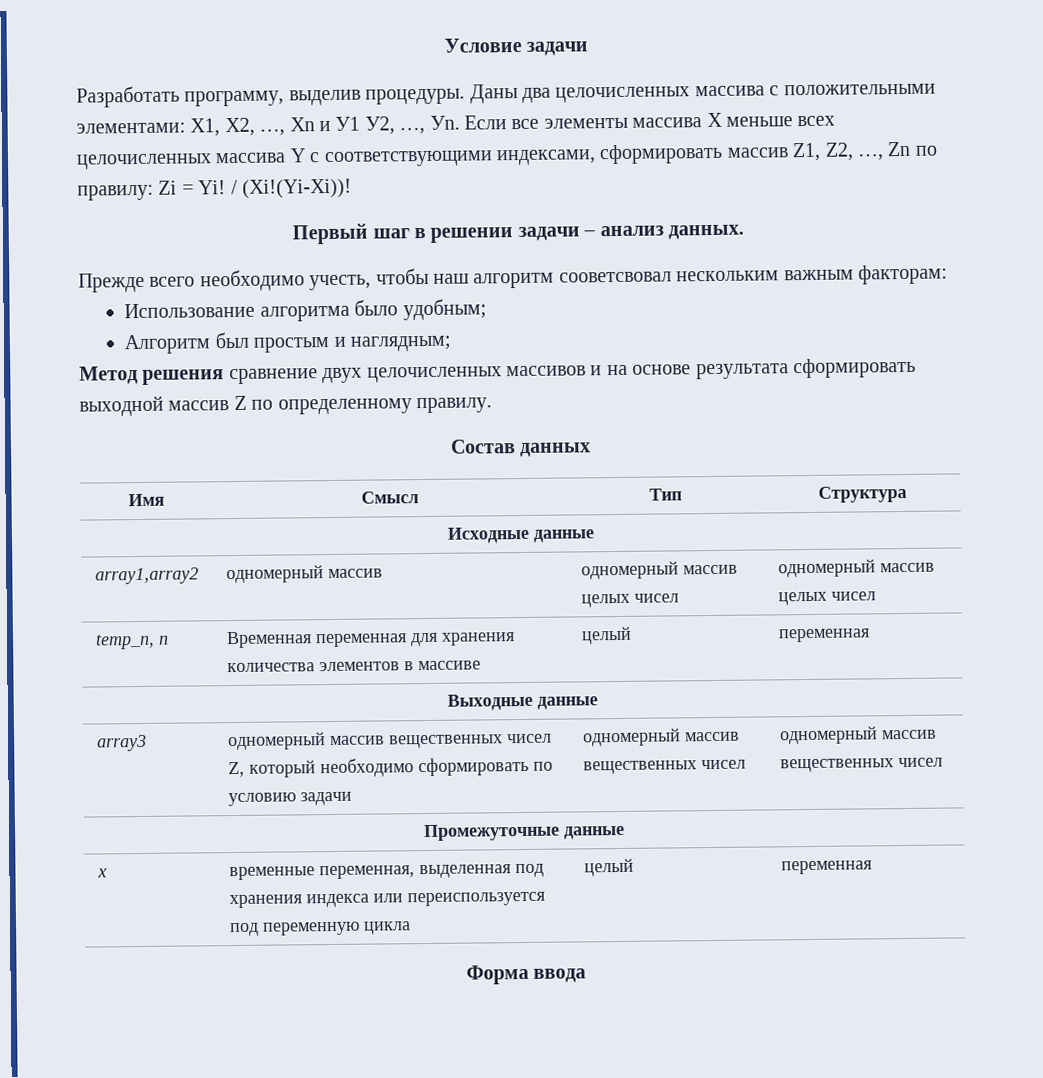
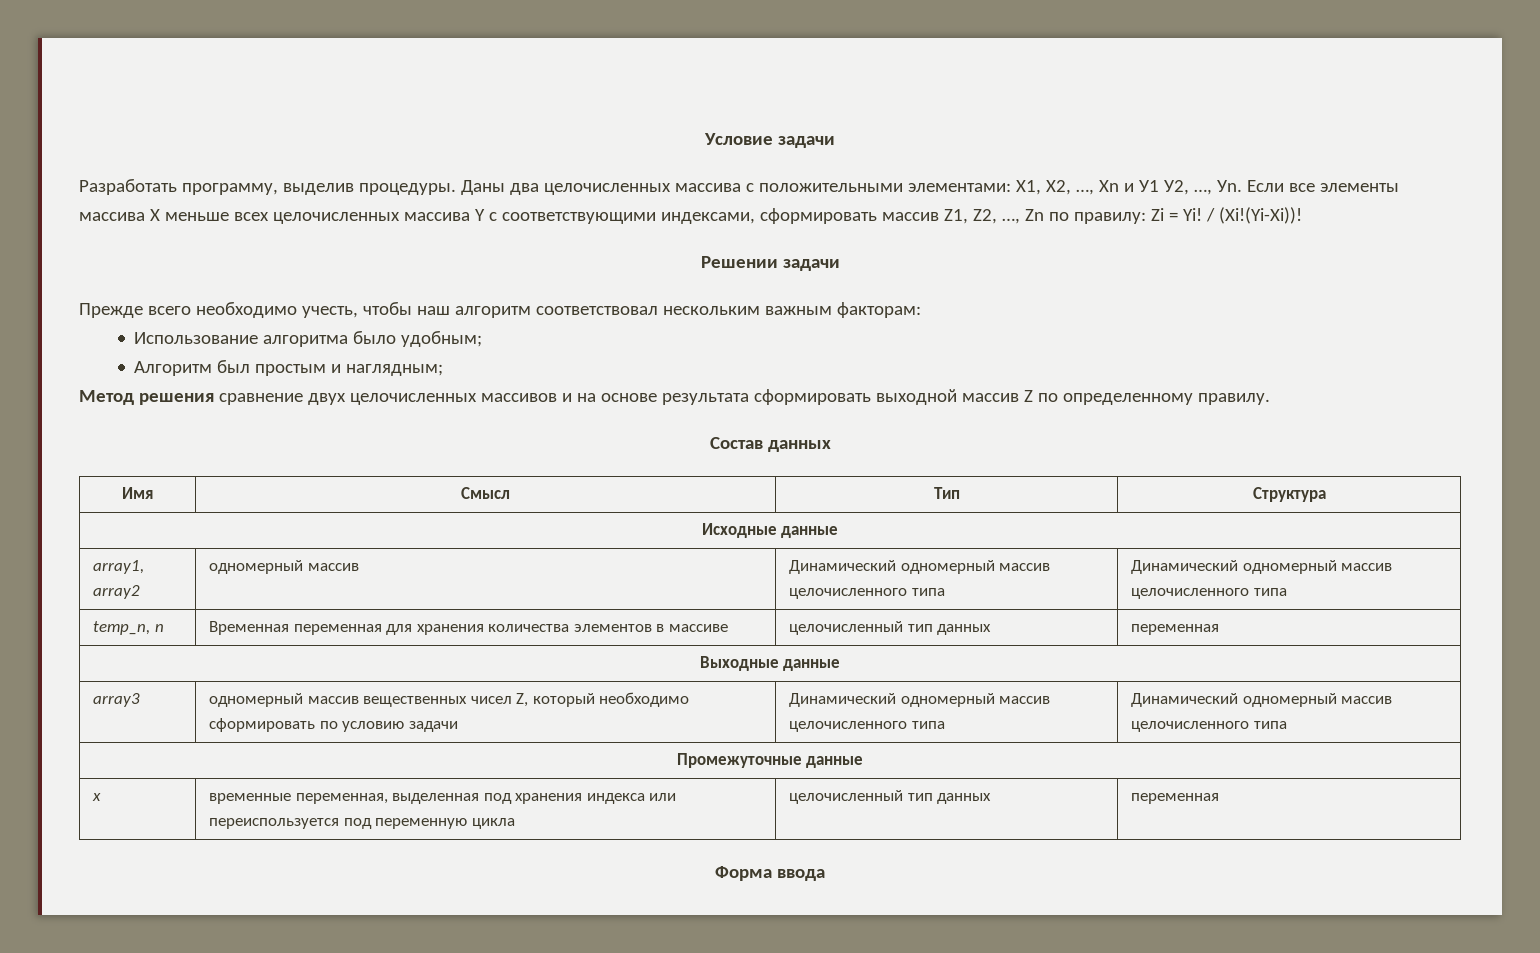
[292,223,744,245] Первый шаг в решении задачи – анализ данных. -> [700,256,840,271] Решении задачи
[558,271,672,283] сооветсвовал -> [535,306,658,315] соответствовал
[94,567,199,585] array1,array2 -> [93,560,145,574] [93,585,141,599] array1, array2
[580,561,738,580] [580,593,679,608] [777,559,935,578] [777,591,876,606] одномерный массив целых чисел | одномерный массив целых чисел -> [789,560,1051,574] [789,588,945,599] [1131,560,1393,574] [1131,588,1287,599] Динамический одномерный массив целочисленного типа | Динамический одномерный массив целочисленного типа
[580,626,632,645] целый -> [789,621,992,635] целочисленный тип данных
[581,728,740,747] [582,759,746,775] [778,726,937,745] [779,757,943,773] одномерный массив вещественных чисел | одномерный массив вещественных чисел -> [789,693,1051,707] [789,721,945,732] [1131,693,1393,707] [1131,721,1287,732] Динамический одномерный массив целочисленного типа | Динамический одномерный массив целочисленного типа
[583,858,634,877] целый -> [789,790,992,804] целочисленный тип данных

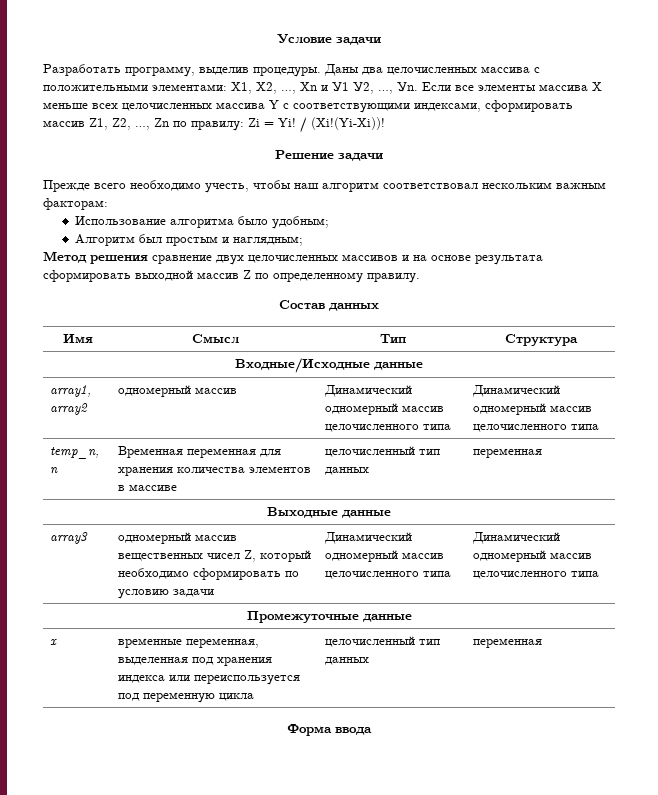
[700,256,778,268] Решении -> [275,150,334,159] Решение
[701,523,777,538] Исходные -> [235,358,370,373] Входные/Исходные

